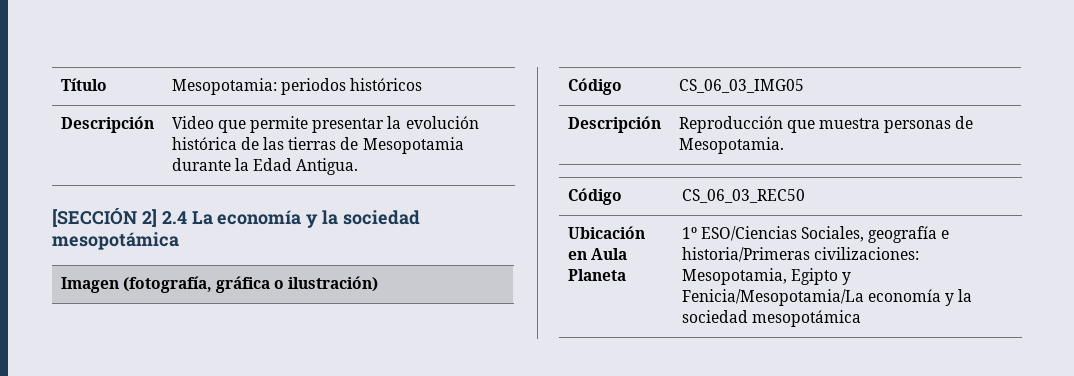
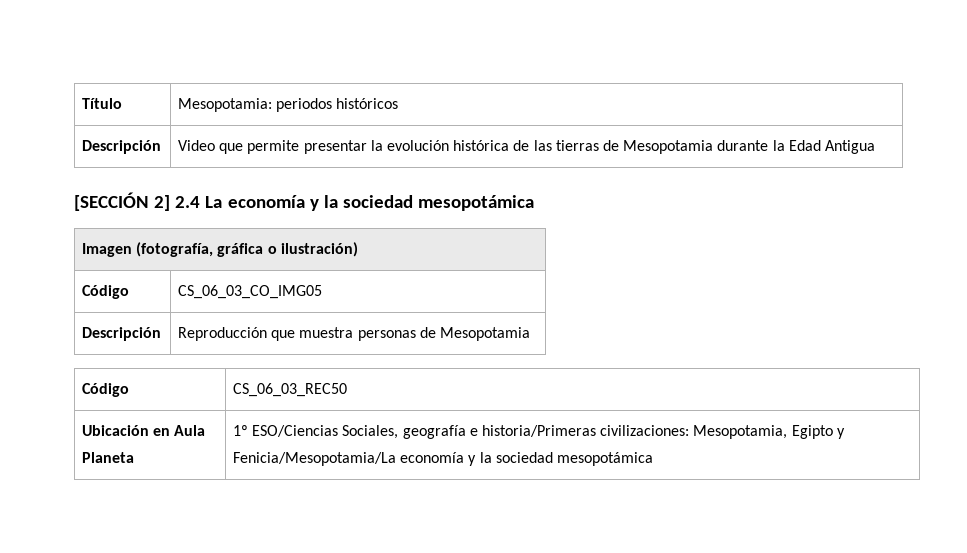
[296,158,359,175] Antigua. -> [824,140,875,154] Antigua
[678,79,804,93] CS_06_03_IMG05 -> [178,285,323,299] CS_06_03_CO_IMG05
[678,137,784,154] Mesopotamia. -> [440,327,531,341] Mesopotamia

